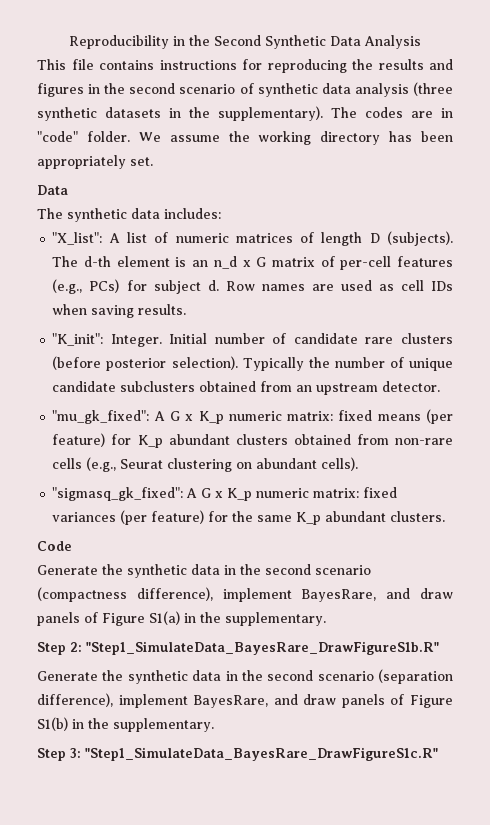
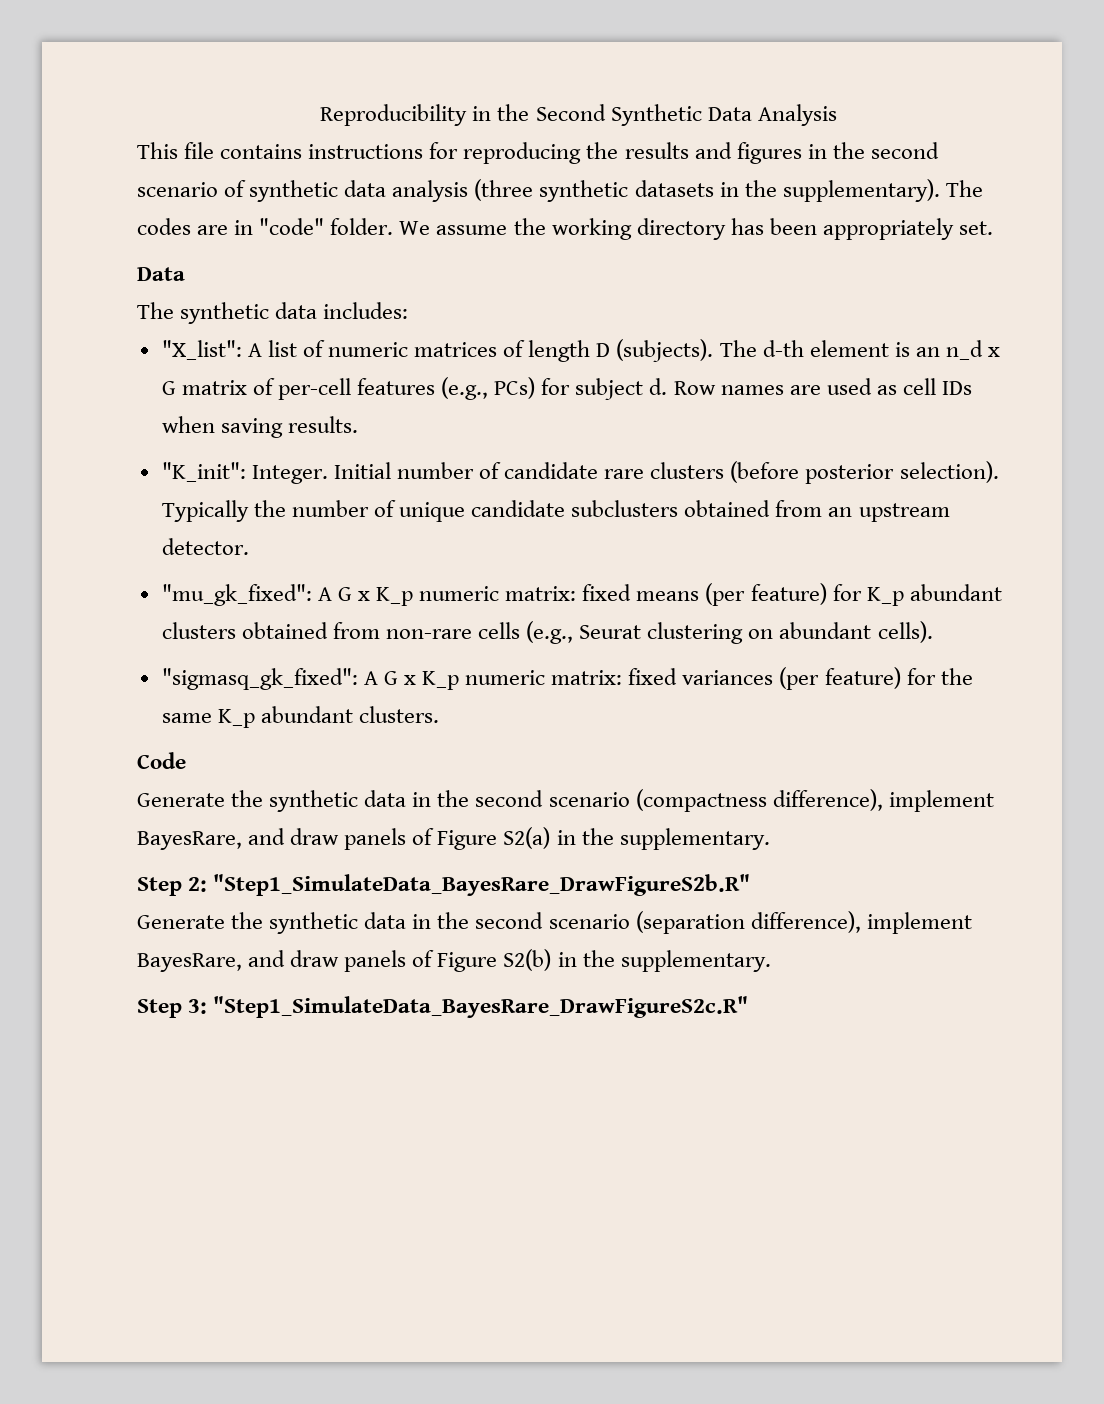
[149,611,180,625] S1(a) -> [503,827,551,849] S2(a)
[86,641,439,655] "Step1_SimulateData_BayesRare_DrawFigureS1b.R" -> [213,874,751,896] "Step1_SimulateData_BayesRare_DrawFigureS2b.R"
[37,717,68,731] S1(b) -> [503,949,552,971] S2(b)
[85,747,438,761] "Step1_SimulateData_BayesRare_DrawFigureS1c.R" -> [213,996,749,1018] "Step1_SimulateData_BayesRare_DrawFigureS2c.R"

